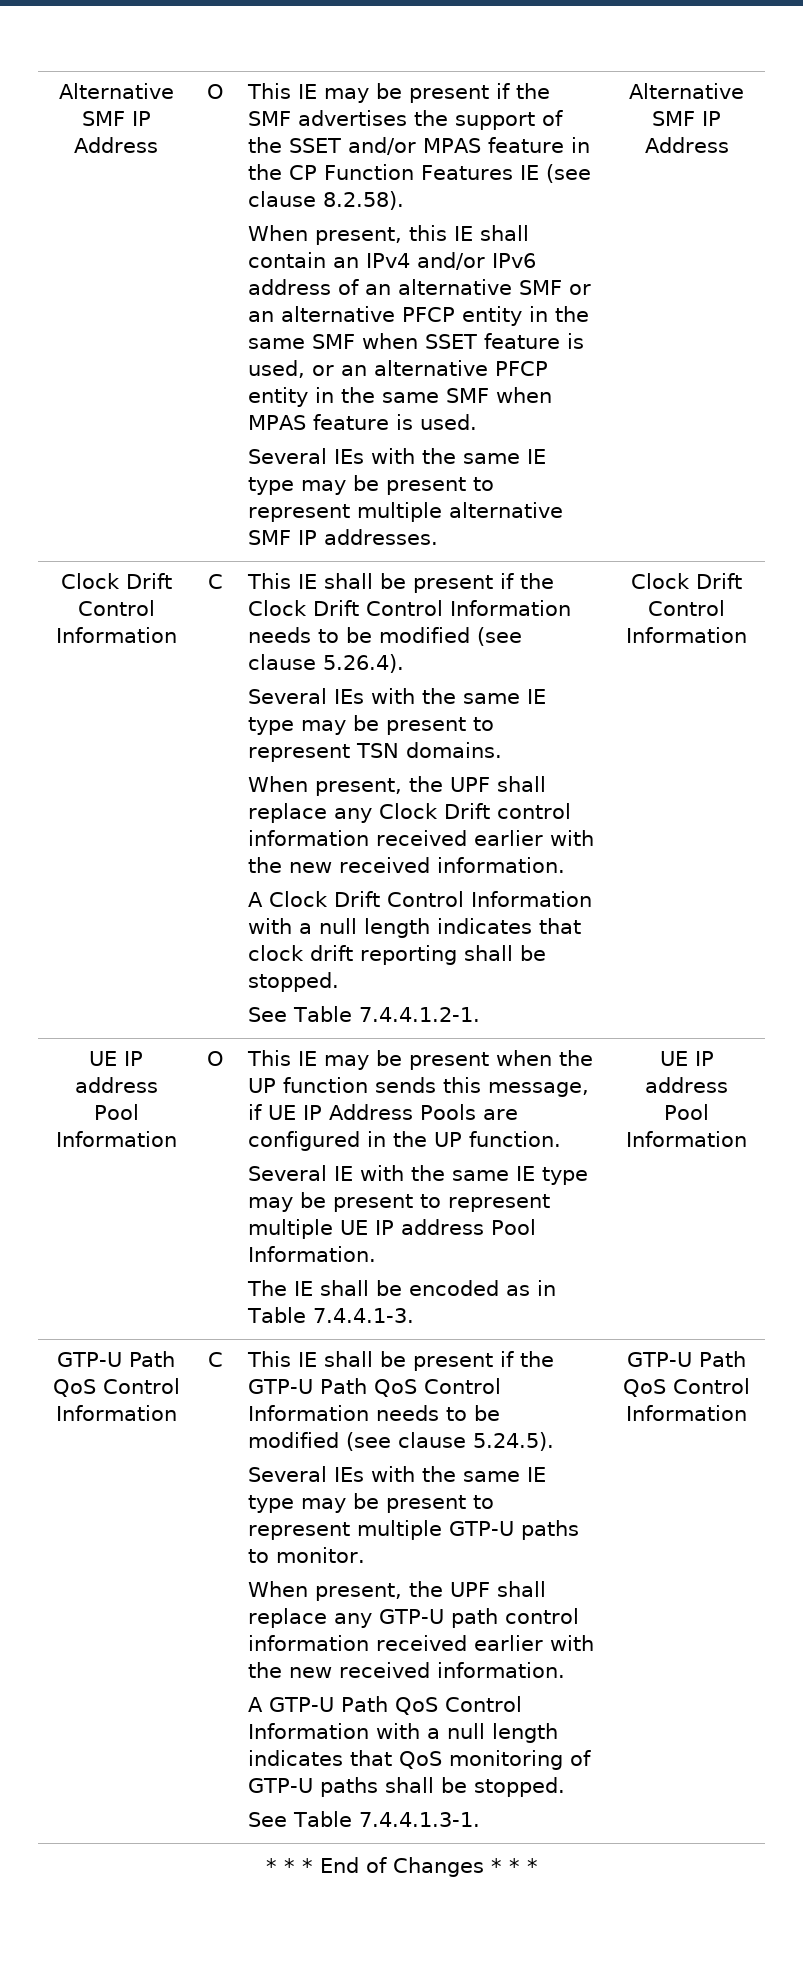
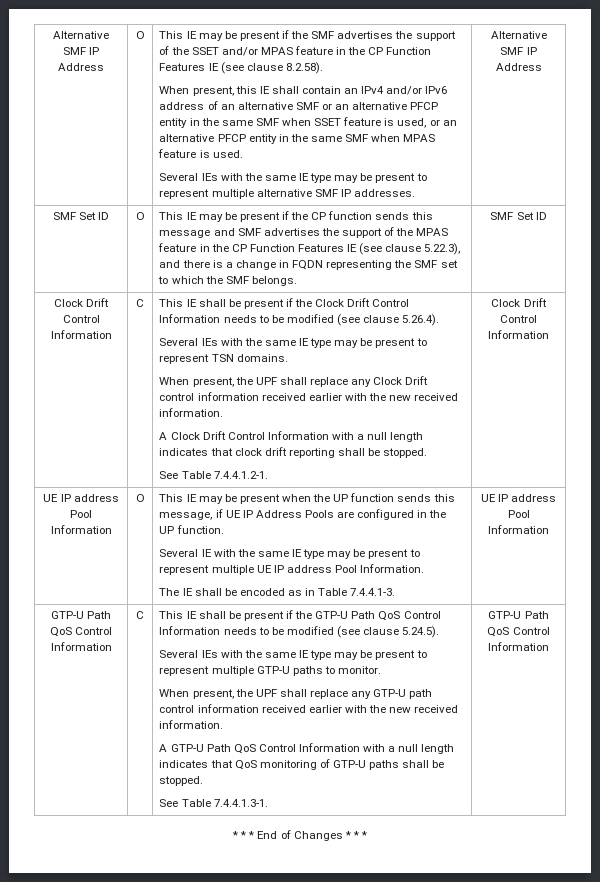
(729, 145) none -> [52,212,110,220] [135,212,145,220] [159,211,433,222] [159,227,449,238] [158,243,461,255] [159,260,458,270] [158,276,297,286] [490,212,547,220] // SMF Set ID | O | This IE may be present if the CP function sends this message and SMF advertises the support of the MPAS feature in the CP Function Features IE (see clause 5.22.3), and there is a change in FQDN representing the SMF set to which the SMF belongs. | SMF Set ID

